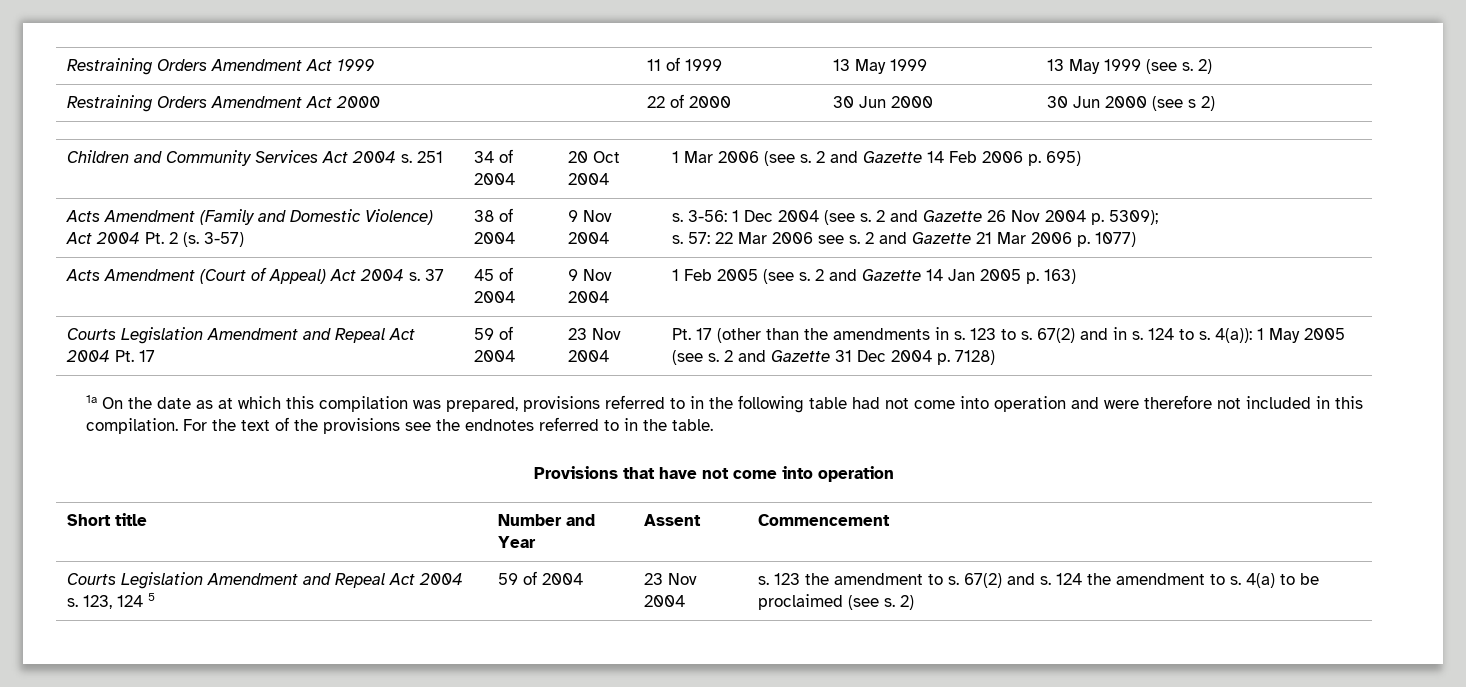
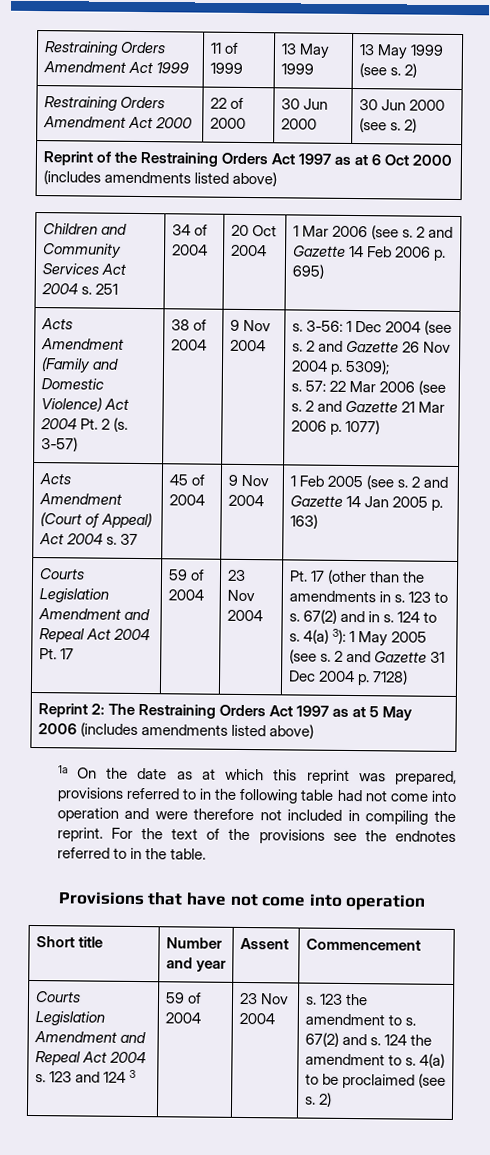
[1188,96,1216,111] s 2) -> [389,118,417,133] [42,151,453,167] [42,170,277,187] s. 2) // Reprint of the Restraining Orders Act 1997 as at 6 Oct 2000 (includes amendments listed above)
[818,235,845,244] see -> [418,380,447,395] (see
[1215,328,1253,343] 4(a)): -> [302,628,346,644] 4(a) 3):
(996, 357) none -> [37,703,413,721] [37,722,315,739] // Reprint 2: The Restraining Orders Act 1997 as at 5 May 2006 (includes amendments listed above)
[318,396,408,412] compilation -> [306,769,350,784] reprint
[1334,396,1363,409] [85,418,178,434] this compilation. -> [365,810,457,825] [56,827,103,842] compiling the reprint.
[498,536,537,548] Year -> [195,960,227,972] year
[83,593,156,609] 123, 124 5 -> [48,1069,137,1083] 123 and 124 3

